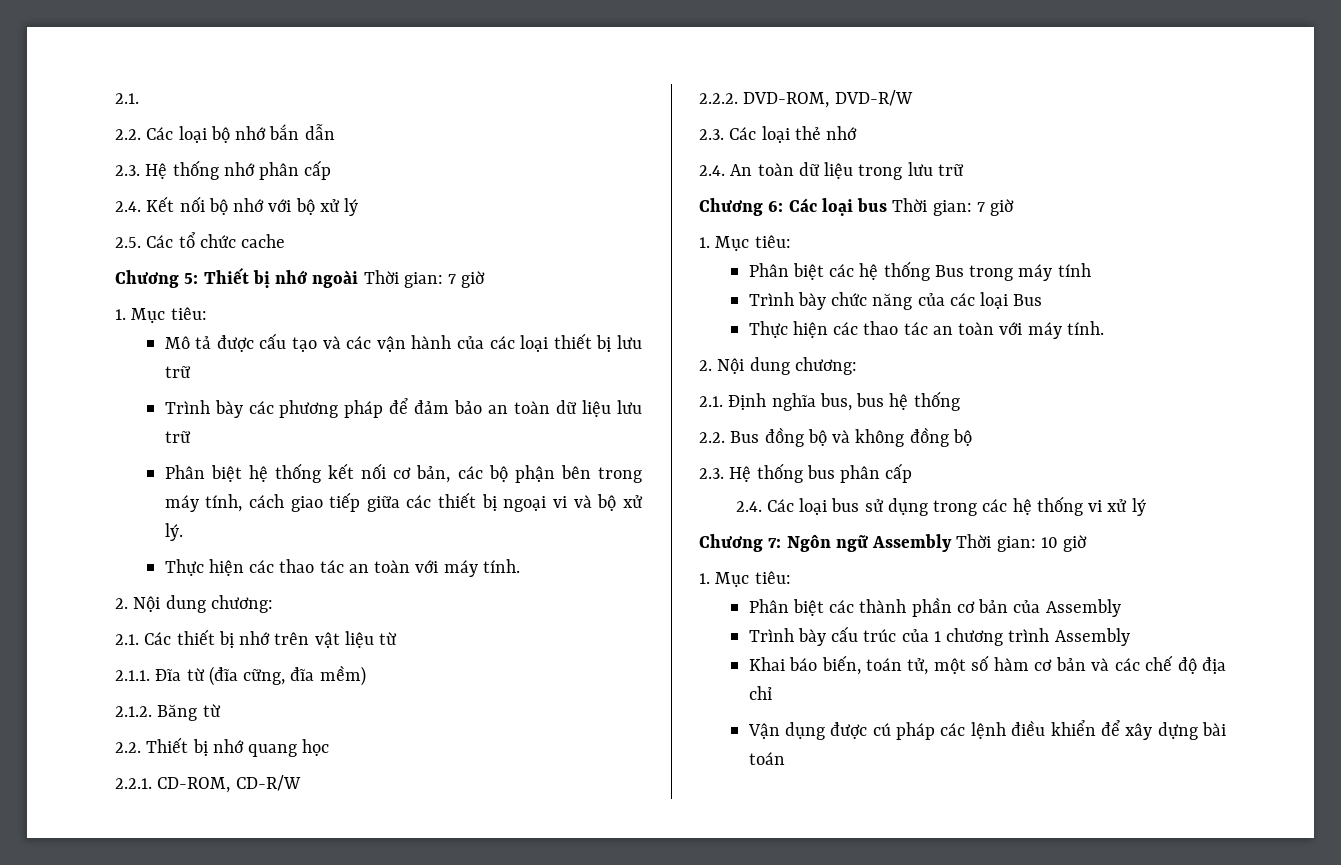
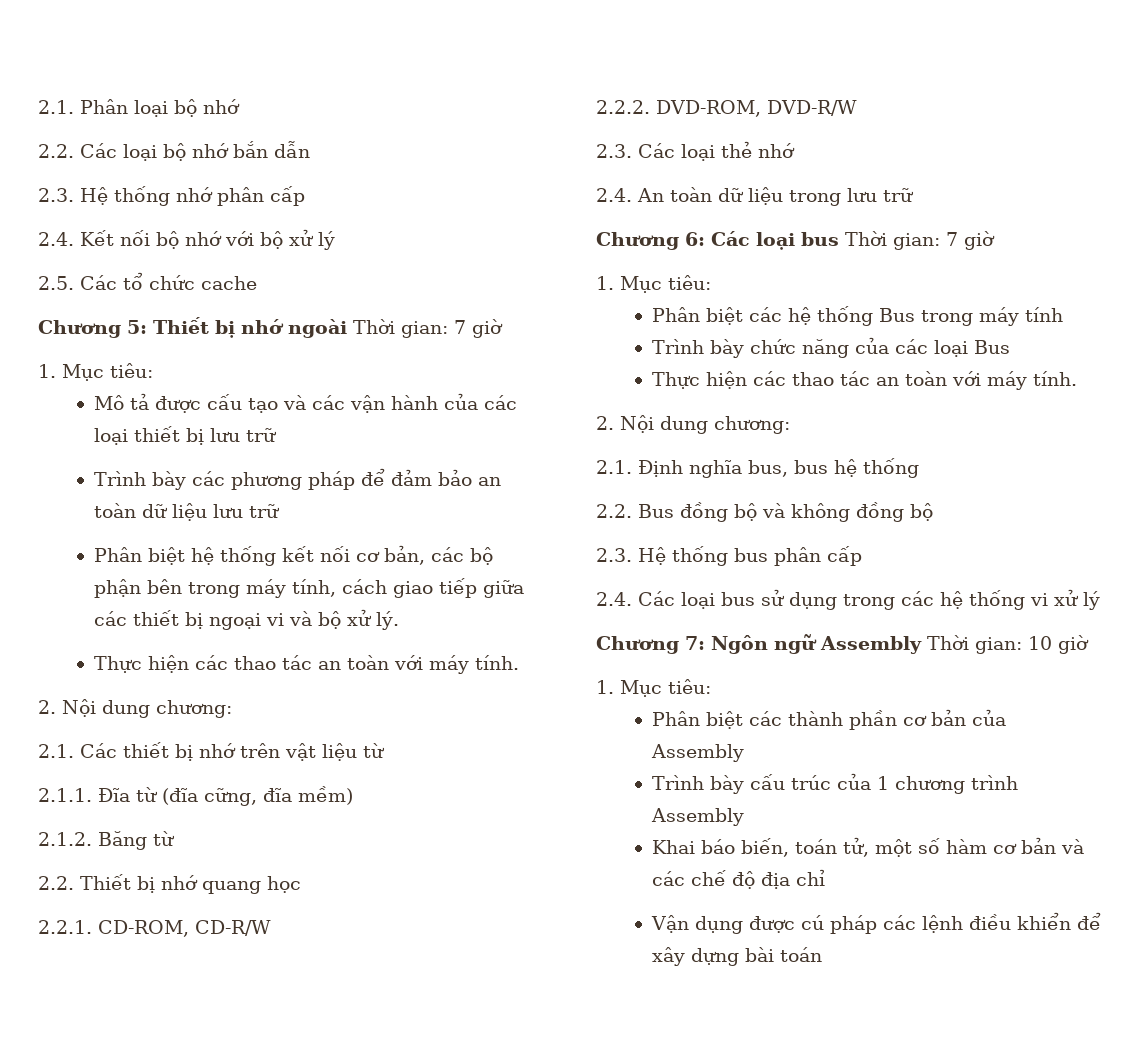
[115,93,139,104] 2.1. -> [38,99,240,117] 2.1. Phân loại bộ nhớ

